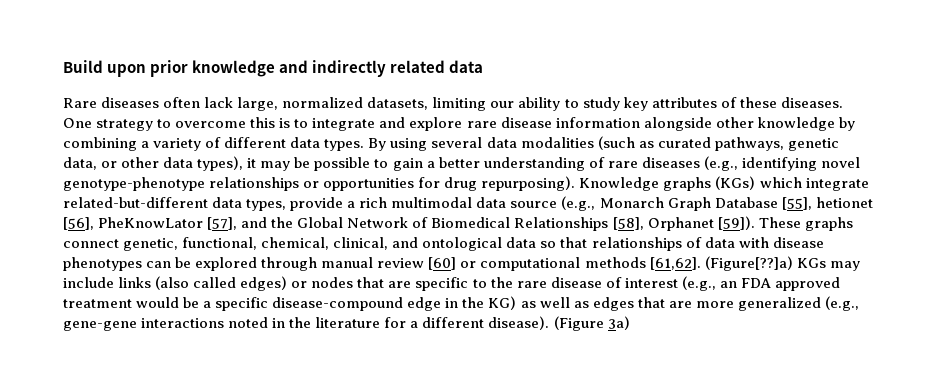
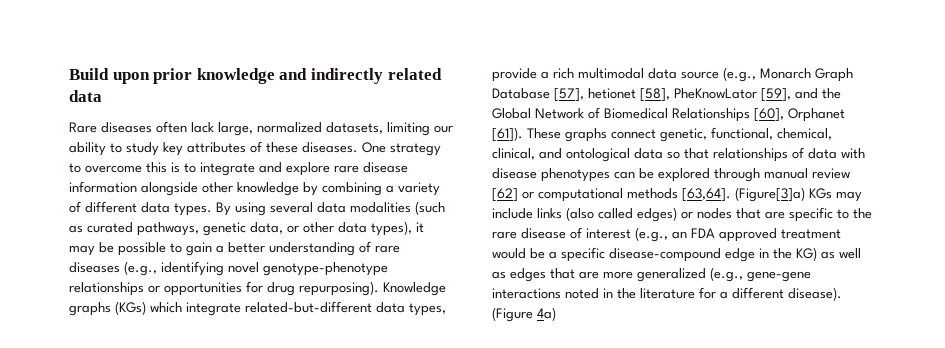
[781,197,873,210] [63,217,238,230] [55], hetionet [56], PheKnowLator [57], -> [554,88,791,102] [57], hetionet [58], PheKnowLator [59],
[612,216,755,231] [58], Orphanet [59]). -> [754,108,845,122] [492,127,523,142] [60], Orphanet [61]).
[428,257,457,270] [60] -> [492,188,518,202] [62]
[649,256,793,271] [61,62]. (Figure[??]a) -> [682,187,805,202] [63,64]. (Figure[3]a)
[607,316,630,330] 3a) -> [537,307,556,321] 4a)

